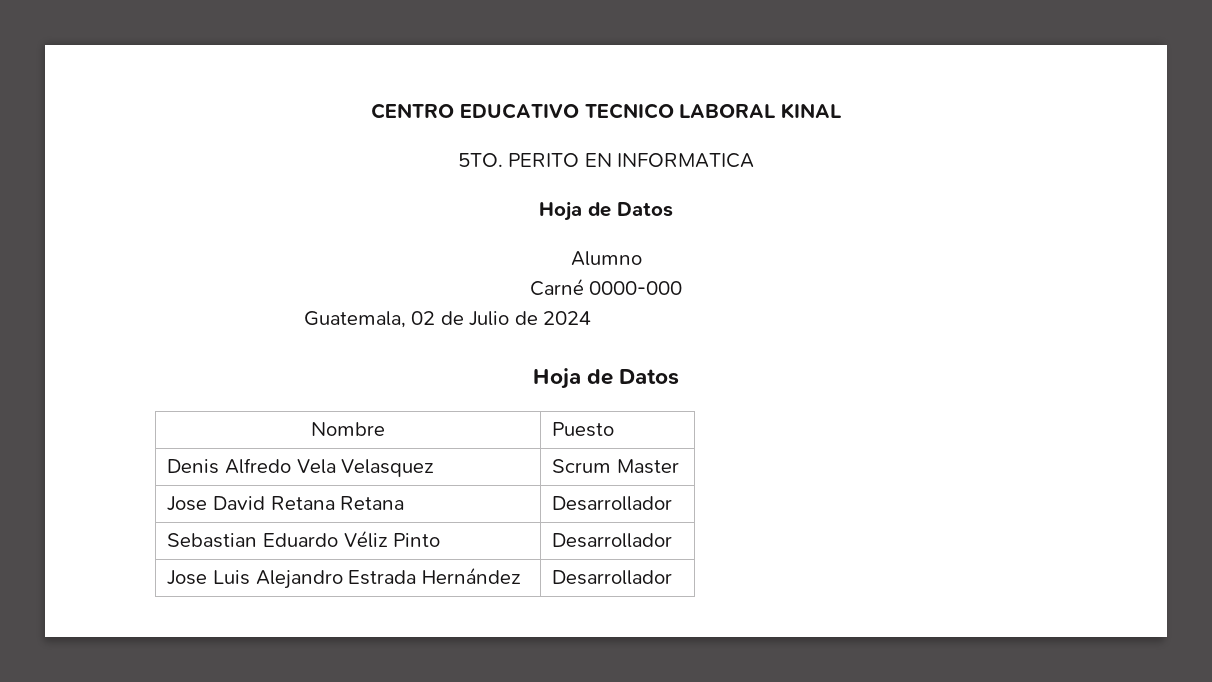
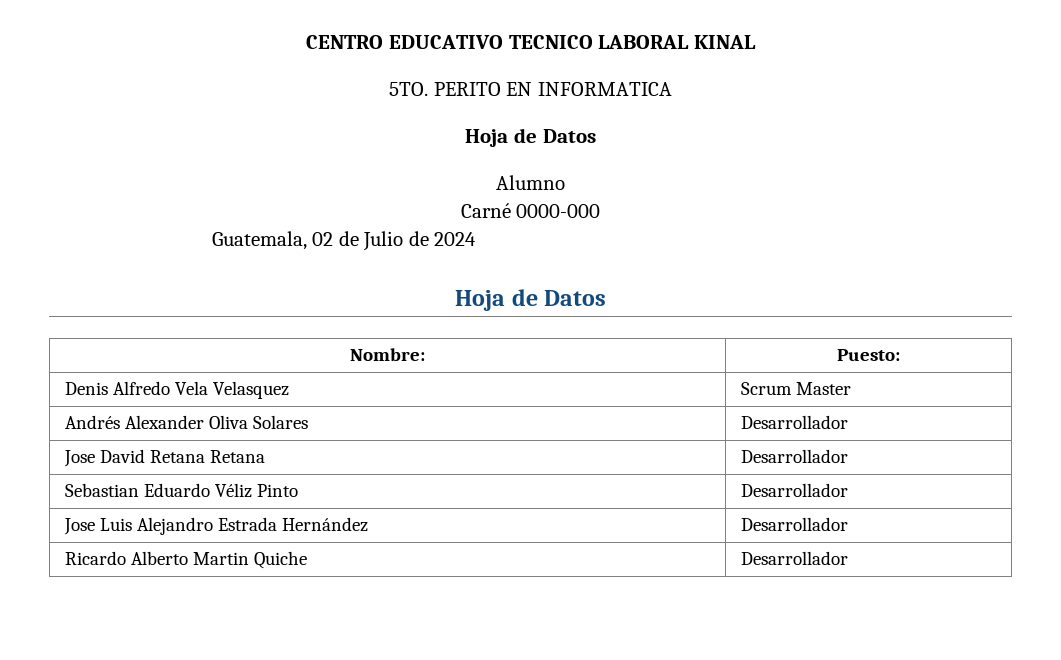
[311,422,385,436] [552,422,615,437] Nombre | Puesto -> [350,348,425,361] [837,349,900,361] Nombre: | Puesto:
(679, 466) none -> [64,415,308,429] [740,415,848,429] // Andrés Alexander Oliva Solares | Desarrollador
(673, 577) none -> [64,551,307,569] [740,551,848,565] // Ricardo Alberto Martin Quiche | Desarrollador

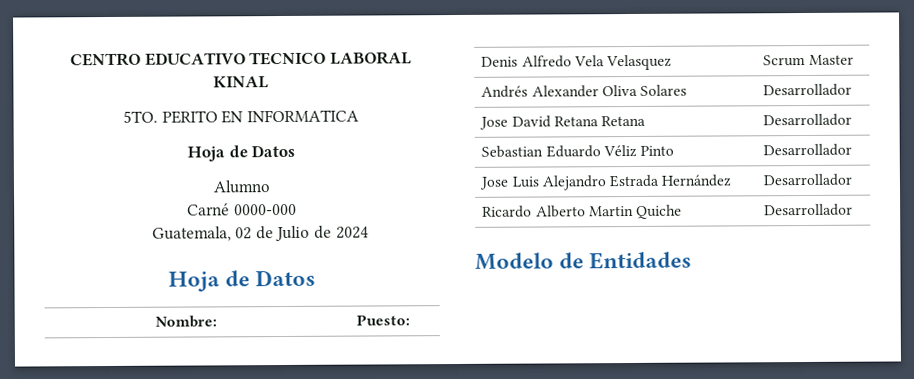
(848, 558) none -> [475,251,693,270] // Modelo de Entidades

